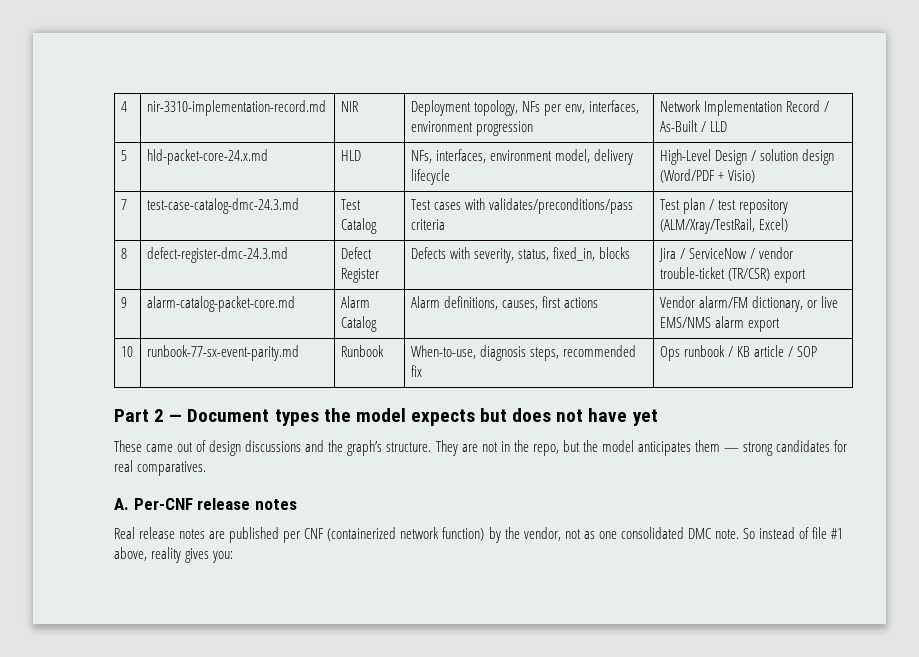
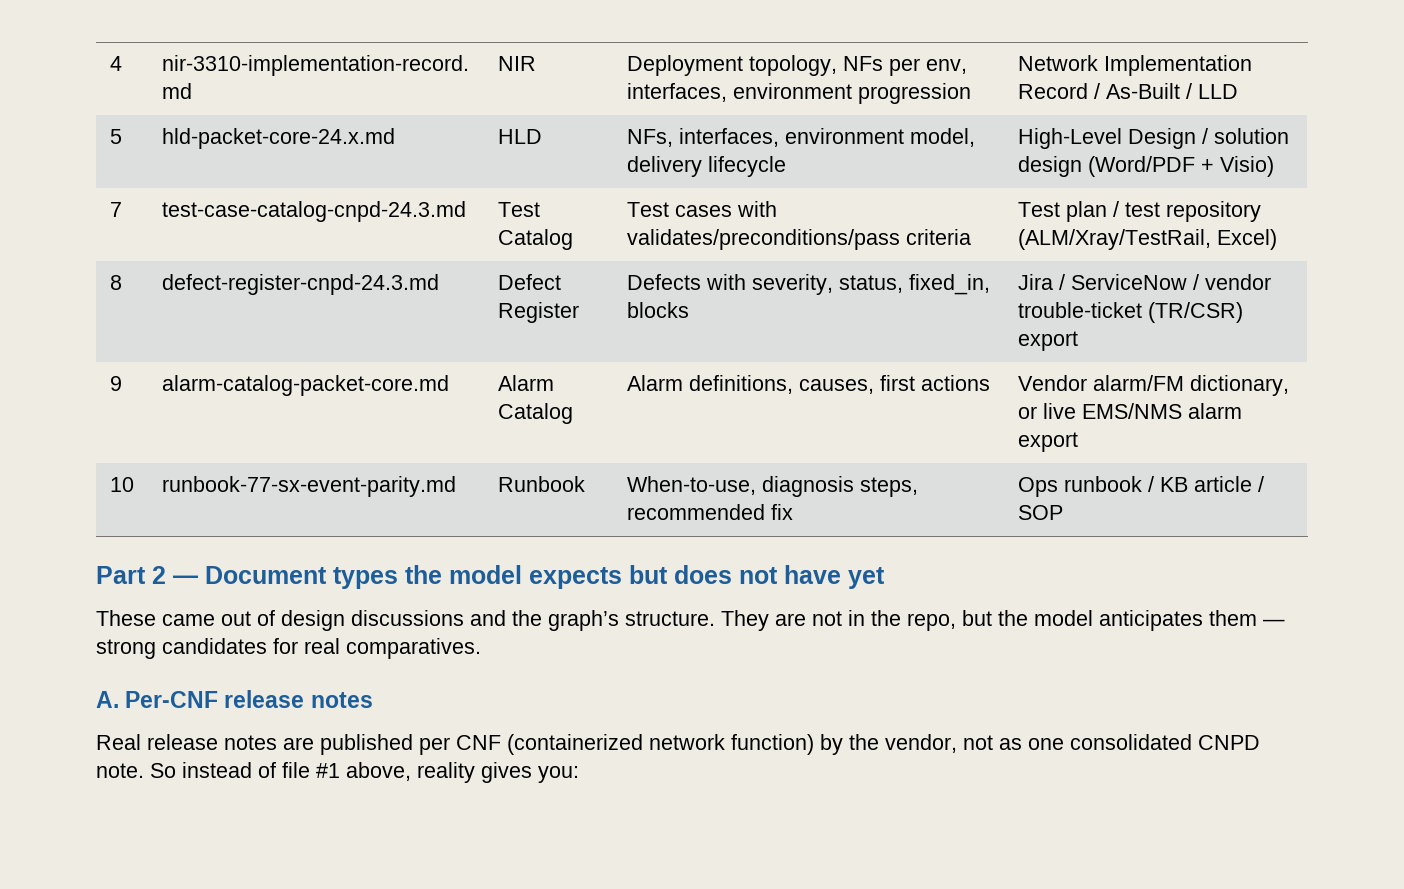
[146,198,299,214] test-case-catalog-dmc-24.3.md -> [161,201,466,222] test-case-catalog-cnpd-24.3.md
[146,247,288,263] defect-register-dmc-24.3.md -> [161,274,439,295] defect-register-cnpd-24.3.md
[687,528,711,539] DMC -> [1198,735,1260,750] CNPD

